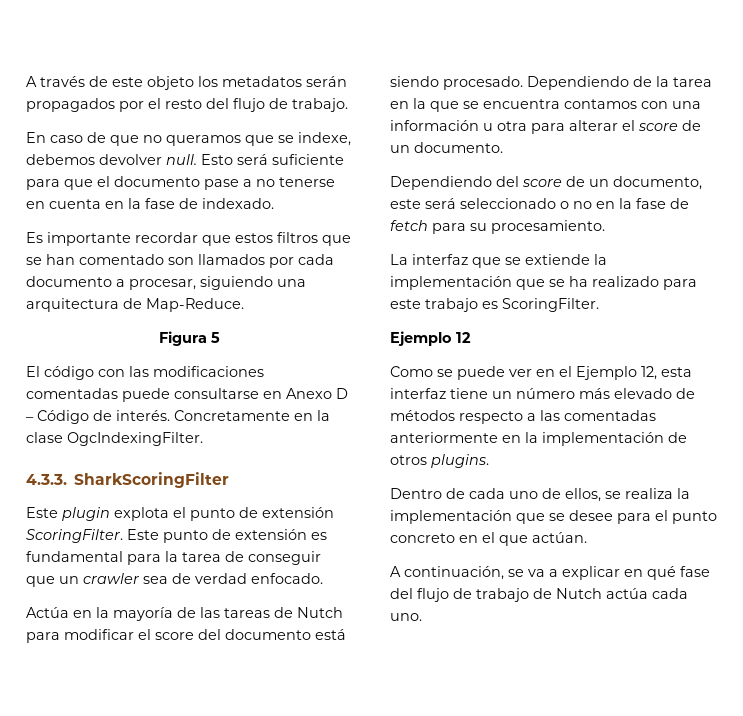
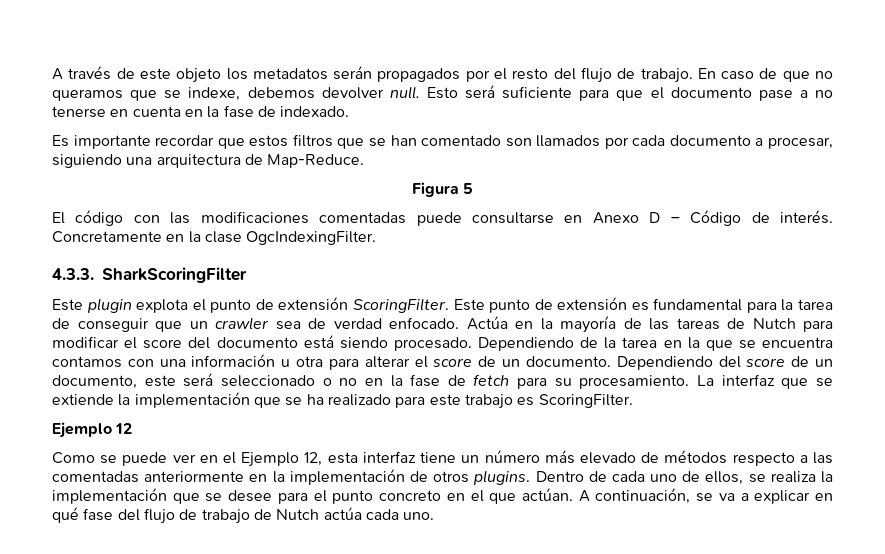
(348, 105) // -> (693, 75) none
(323, 578) // -> (459, 323) none
(503, 147) // -> (611, 361) none
(605, 227) // -> (690, 382) none
(489, 461) // -> (531, 477) none
(587, 537) // -> (573, 494) none

